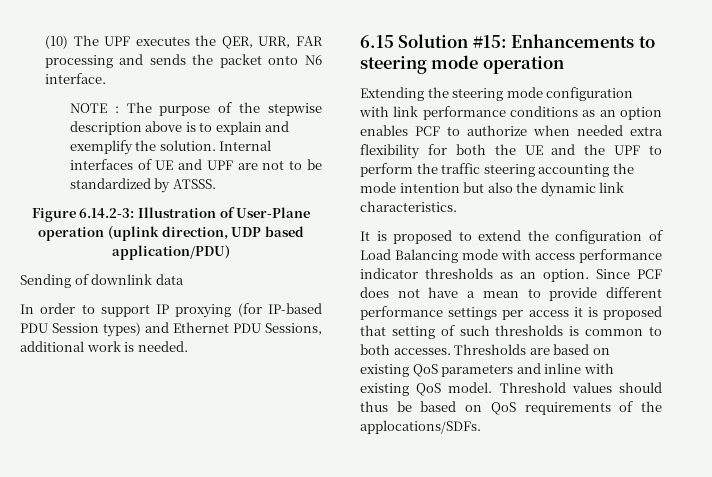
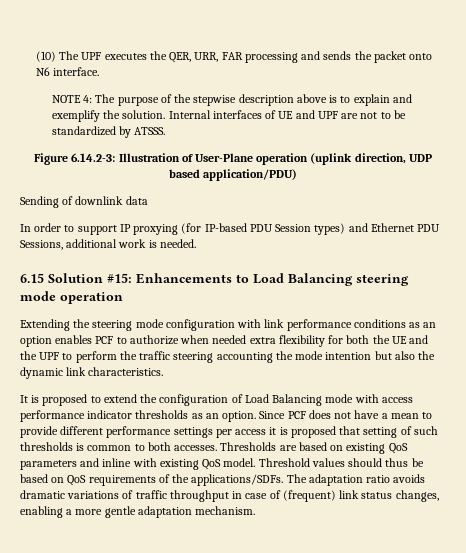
[114,106,119,113] : -> [83,95,93,103] 4:
(655, 42) none -> [253,273,353,286] Load Balancing
[360,420,481,434] applocations/SDFs. -> [191,474,426,486] [20,490,439,502] [20,506,256,518] applications/SDFs. The adaptation ratio avoids dramatic variations of traffic throughput in case of (frequent) link status changes, enabling a more gentle adaptation mechanism.

